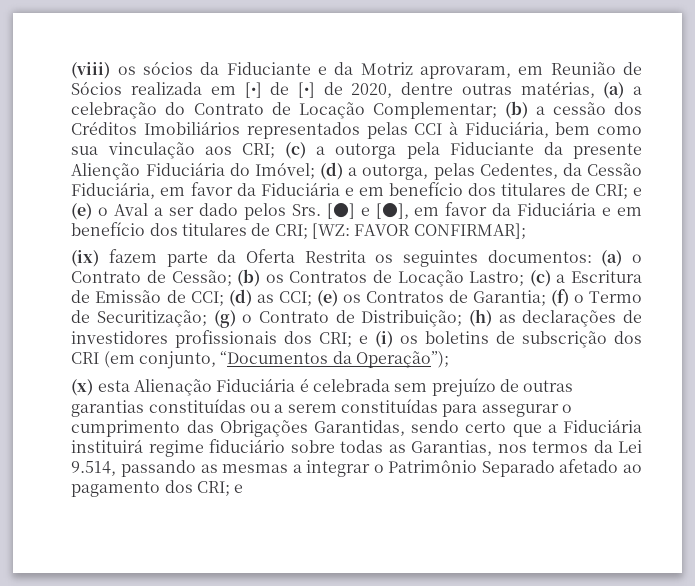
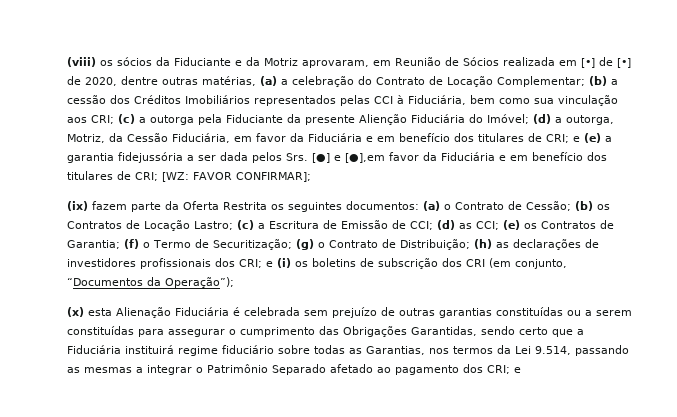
[433,163,558,180] pelas Cedentes, -> [67,134,106,143] Motriz,
[98,203,149,216] o Aval -> [605,136,613,142] [67,152,184,163] a garantia fidejussória
[198,203,238,216] dado -> [220,152,249,161] dada
[375,203,440,219] [●], em -> [345,153,386,163] [●],em

